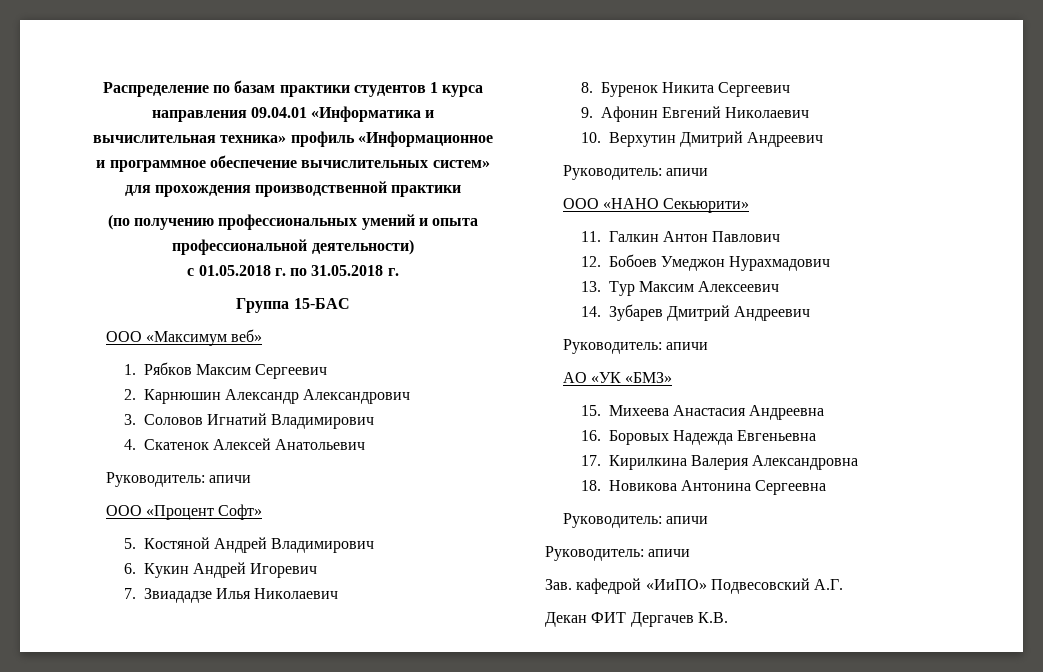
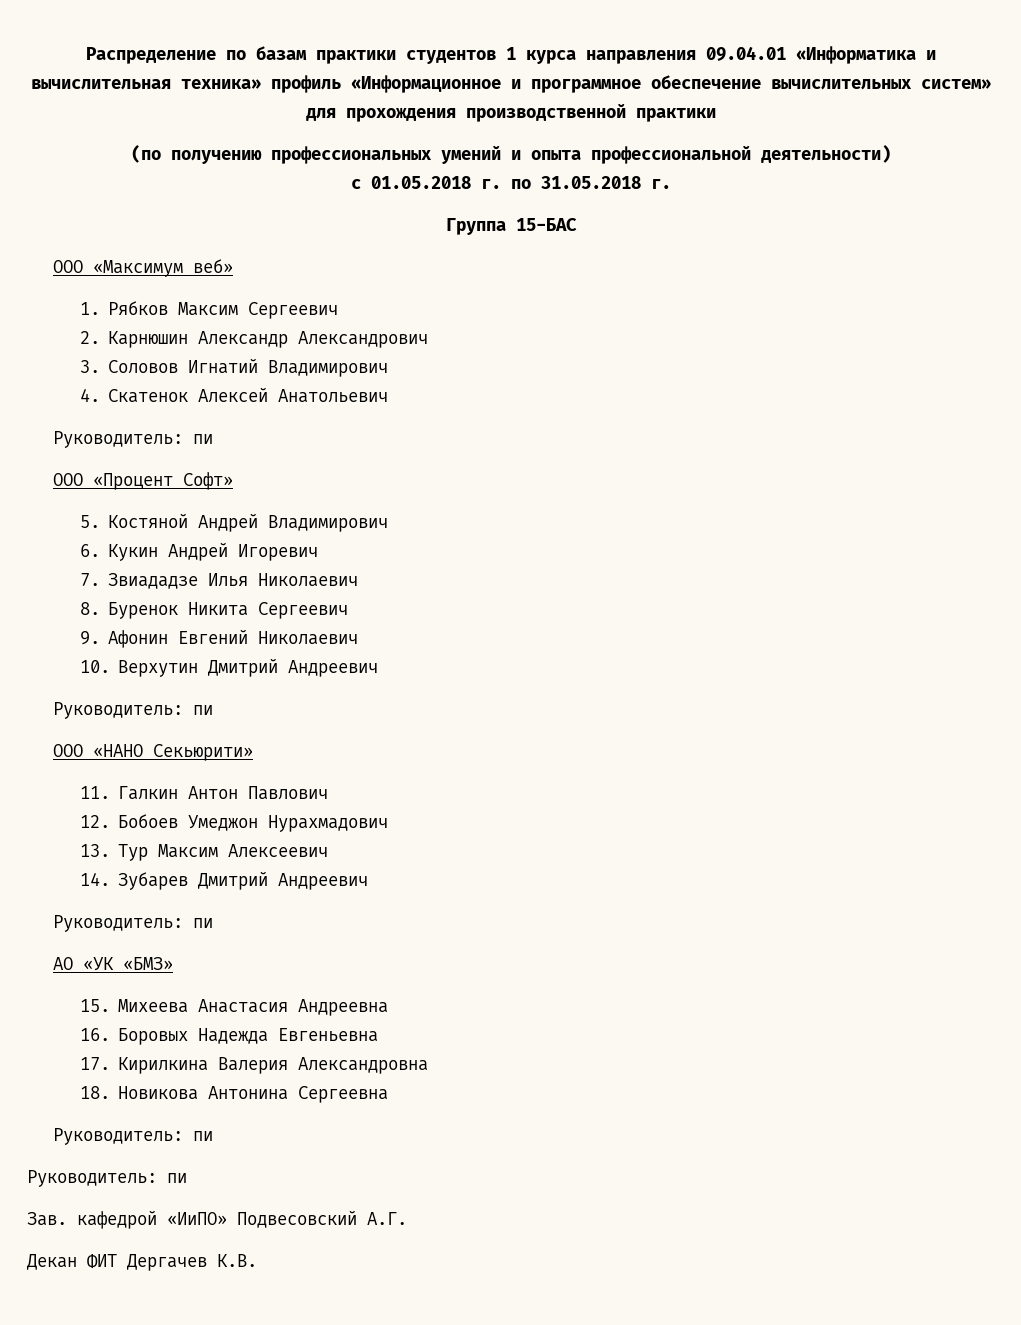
[209,475,252,483] апичи -> [193,434,214,444] пи
[666,168,709,176] апичи -> [193,705,214,715] пи
[666,342,709,350] апичи -> [193,918,214,928] пи
[666,516,709,524] [545,546,691,561] апичи // Руководитель: апичи -> [193,1131,214,1141] [27,1170,187,1187] пи // Руководитель: пи

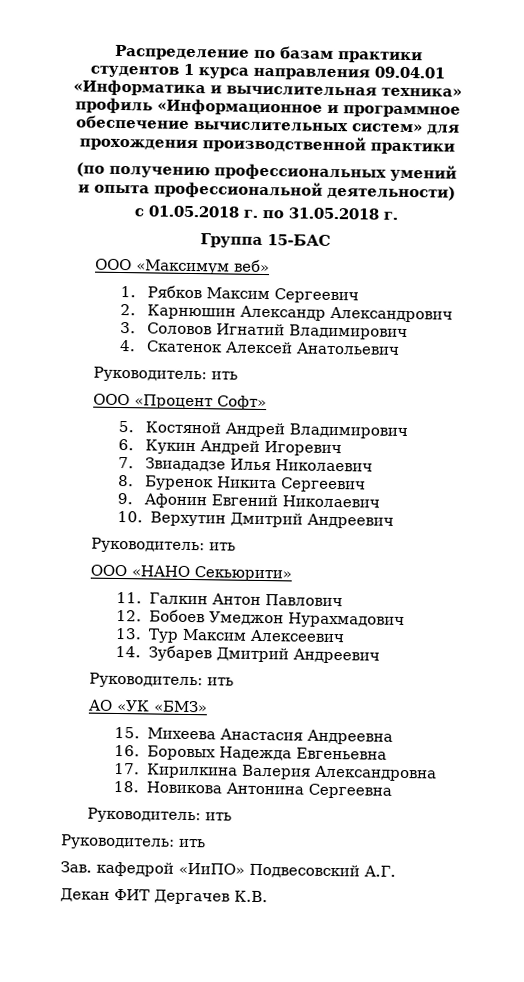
[193,434,214,444] пи -> [211,371,239,380] ить
[193,705,214,715] пи -> [209,542,237,551] ить
[193,918,214,928] пи -> [207,677,235,686] ить
[193,1131,214,1141] [27,1170,187,1187] пи // Руководитель: пи -> [205,812,233,821] [60,834,206,850] ить // Руководитель: ить

